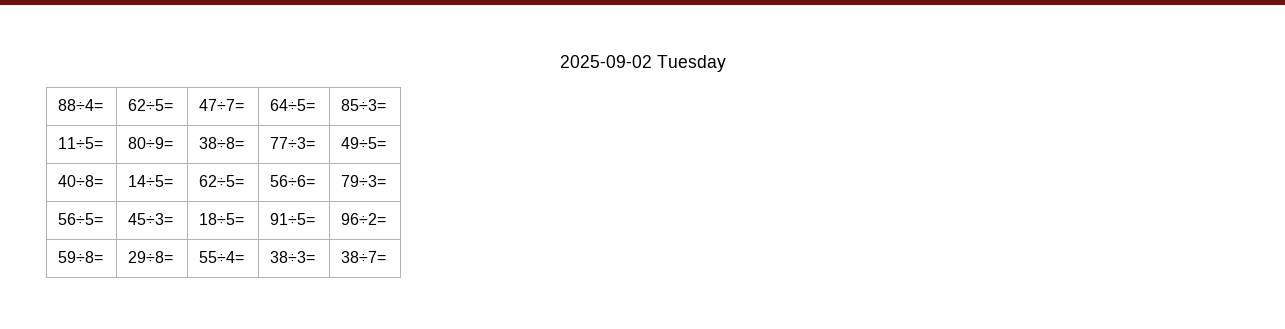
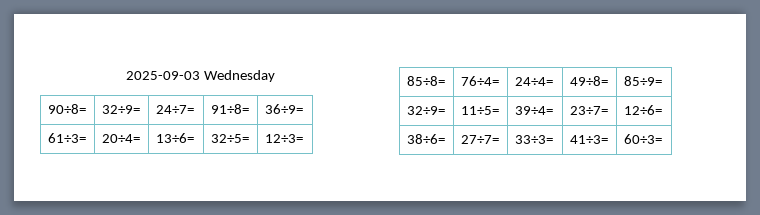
[559,55,726,72] [58,99,104,111] [128,99,174,111] [199,99,245,111] [270,99,316,111] [341,99,387,111] [58,137,104,149] [128,137,174,149] [199,137,245,149] [270,137,316,149] [341,137,387,149] [58,175,104,187] [128,175,174,187] [199,175,245,187] [270,175,316,187] [341,175,387,187] [58,213,104,225] [128,213,174,225] [199,213,245,225] [270,213,316,225] [341,213,387,225] [58,251,104,263] [128,251,174,263] [199,251,245,263] [270,251,316,263] [341,251,387,263] 2025-09-02 Tuesday // 88÷4= | 62÷5= | 47÷7= | 64÷5= | 85÷3= // 11÷5= | 80÷9= | 38÷8= | 77÷3= | 49÷5= // 40÷8= | 14÷5= | 62÷5= | 56÷6= | 79÷3= // 56÷5= | 45÷3= | 18÷5= | 91÷5= | 96÷2= // 59÷8= | 29÷8= | 55÷4= | 38÷3= | 38÷7= -> [126,70,275,82] [47,104,86,114] [101,105,140,114] [155,105,194,114] [210,104,249,114] [264,104,303,114] [47,133,86,143] [101,134,140,143] [155,133,194,143] [210,134,249,143] [264,134,303,143] [406,76,445,86] [460,76,499,86] [514,77,553,86] [569,76,608,86] [623,76,662,86] [406,106,445,115] [460,106,499,115] [514,106,553,115] [569,106,608,115] [623,105,662,115] [406,134,445,144] [460,135,499,144] [514,135,553,144] [569,135,608,144] [623,134,662,144] 2025-09-03 Wednesday // 90÷8= | 32÷9= | 24÷7= | 91÷8= | 36÷9= // 61÷3= | 20÷4= | 13÷6= | 32÷5= | 12÷3= // 85÷8= | 76÷4= | 24÷4= | 49÷8= | 85÷9= // 32÷9= | 11÷5= | 39÷4= | 23÷7= | 12÷6= // 38÷6= | 27÷7= | 33÷3= | 41÷3= | 60÷3=

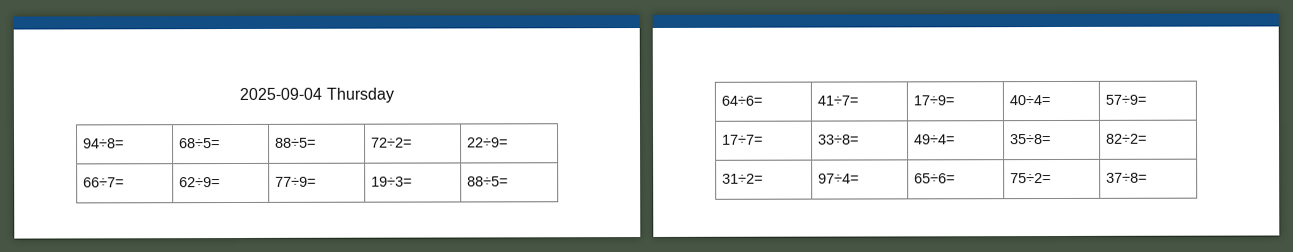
[126,70,275,82] [47,104,86,114] [101,105,140,114] [155,105,194,114] [210,104,249,114] [264,104,303,114] [47,133,86,143] [101,134,140,143] [155,133,194,143] [210,134,249,143] [264,134,303,143] [406,76,445,86] [460,76,499,86] [514,77,553,86] [569,76,608,86] [623,76,662,86] [406,106,445,115] [460,106,499,115] [514,106,553,115] [569,106,608,115] [623,105,662,115] [406,134,445,144] [460,135,499,144] [514,135,553,144] [569,135,608,144] [623,134,662,144] 2025-09-03 Wednesday // 90÷8= | 32÷9= | 24÷7= | 91÷8= | 36÷9= // 61÷3= | 20÷4= | 13÷6= | 32÷5= | 12÷3= // 85÷8= | 76÷4= | 24÷4= | 49÷8= | 85÷9= // 32÷9= | 11÷5= | 39÷4= | 23÷7= | 12÷6= // 38÷6= | 27÷7= | 33÷3= | 41÷3= | 60÷3= -> [239,87,394,103] [83,138,125,149] [179,138,221,149] [275,137,317,148] [371,137,413,148] [467,137,509,148] [83,177,125,188] [179,177,221,188] [275,176,317,187] [371,176,413,187] [467,176,509,187] [721,95,763,106] [817,95,859,106] [913,95,955,106] [1009,95,1051,106] [1105,94,1147,105] [722,134,764,145] [818,134,860,145] [914,134,956,145] [1010,134,1052,145] [1106,133,1148,144] [722,173,764,184] [818,173,860,184] [914,173,956,184] [1010,173,1052,184] [1106,172,1148,183] 2025-09-04 Thursday // 94÷8= | 68÷5= | 88÷5= | 72÷2= | 22÷9= // 66÷7= | 62÷9= | 77÷9= | 19÷3= | 88÷5= // 64÷6= | 41÷7= | 17÷9= | 40÷4= | 57÷9= // 17÷7= | 33÷8= | 49÷4= | 35÷8= | 82÷2= // 31÷2= | 97÷4= | 65÷6= | 75÷2= | 37÷8=

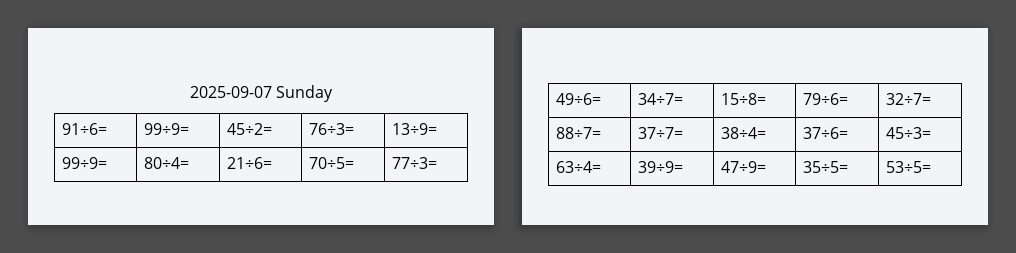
[239,87,394,103] [83,138,125,149] [179,138,221,149] [275,137,317,148] [371,137,413,148] [467,137,509,148] [83,177,125,188] [179,177,221,188] [275,176,317,187] [371,176,413,187] [467,176,509,187] [721,95,763,106] [817,95,859,106] [913,95,955,106] [1009,95,1051,106] [1105,94,1147,105] [722,134,764,145] [818,134,860,145] [914,134,956,145] [1010,134,1052,145] [1106,133,1148,144] [722,173,764,184] [818,173,860,184] [914,173,956,184] [1010,173,1052,184] [1106,172,1148,183] 2025-09-04 Thursday // 94÷8= | 68÷5= | 88÷5= | 72÷2= | 22÷9= // 66÷7= | 62÷9= | 77÷9= | 19÷3= | 88÷5= // 64÷6= | 41÷7= | 17÷9= | 40÷4= | 57÷9= // 17÷7= | 33÷8= | 49÷4= | 35÷8= | 82÷2= // 31÷2= | 97÷4= | 65÷6= | 75÷2= | 37÷8= -> [189,85,334,102] [61,123,107,135] [143,123,189,135] [226,123,272,135] [308,123,354,135] [391,123,437,135] [61,157,107,169] [143,157,189,169] [226,157,272,169] [308,157,354,169] [391,157,437,169] [555,93,601,105] [637,93,683,105] [720,93,766,105] [802,93,848,105] [885,93,931,105] [555,127,601,139] [637,127,683,139] [720,127,766,139] [802,127,848,139] [885,127,931,139] [555,161,601,173] [637,161,683,173] [720,161,766,173] [802,161,848,173] [885,161,931,173] 2025-09-07 Sunday // 91÷6= | 99÷9= | 45÷2= | 76÷3= | 13÷9= // 99÷9= | 80÷4= | 21÷6= | 70÷5= | 77÷3= // 49÷6= | 34÷7= | 15÷8= | 79÷6= | 32÷7= // 88÷7= | 37÷7= | 38÷4= | 37÷6= | 45÷3= // 63÷4= | 39÷9= | 47÷9= | 35÷5= | 53÷5=

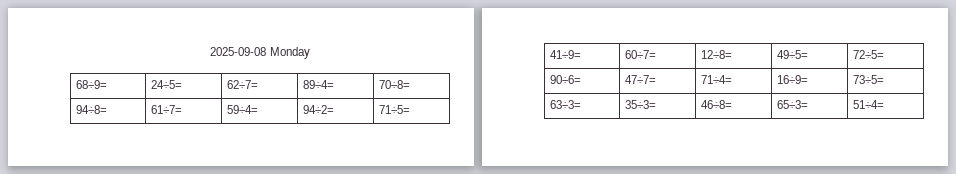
[189,85,334,102] [61,123,107,135] [143,123,189,135] [226,123,272,135] [308,123,354,135] [391,123,437,135] [61,157,107,169] [143,157,189,169] [226,157,272,169] [308,157,354,169] [391,157,437,169] [555,93,601,105] [637,93,683,105] [720,93,766,105] [802,93,848,105] [885,93,931,105] [555,127,601,139] [637,127,683,139] [720,127,766,139] [802,127,848,139] [885,127,931,139] [555,161,601,173] [637,161,683,173] [720,161,766,173] [802,161,848,173] [885,161,931,173] 2025-09-07 Sunday // 91÷6= | 99÷9= | 45÷2= | 76÷3= | 13÷9= // 99÷9= | 80÷4= | 21÷6= | 70÷5= | 77÷3= // 49÷6= | 34÷7= | 15÷8= | 79÷6= | 32÷7= // 88÷7= | 37÷7= | 38÷4= | 37÷6= | 45÷3= // 63÷4= | 39÷9= | 47÷9= | 35÷5= | 53÷5= -> [210,47,310,59] [75,80,107,89] [150,80,182,89] [226,80,258,89] [302,80,334,89] [378,80,410,89] [75,105,107,114] [150,105,182,114] [226,105,258,114] [302,105,334,114] [378,105,410,114] [549,50,581,59] [624,50,656,59] [700,50,732,59] [776,50,808,59] [852,50,884,59] [549,75,581,84] [624,75,656,84] [700,75,732,84] [776,75,808,84] [852,75,884,84] [549,100,581,109] [624,100,656,109] [700,100,732,109] [776,100,808,109] [852,100,884,109] 2025-09-08 Monday // 68÷9= | 24÷5= | 62÷7= | 89÷4= | 70÷8= // 94÷8= | 61÷7= | 59÷4= | 94÷2= | 71÷5= // 41÷9= | 60÷7= | 12÷8= | 49÷5= | 72÷5= // 90÷6= | 47÷7= | 71÷4= | 16÷9= | 73÷5= // 63÷3= | 35÷3= | 46÷8= | 65÷3= | 51÷4=

